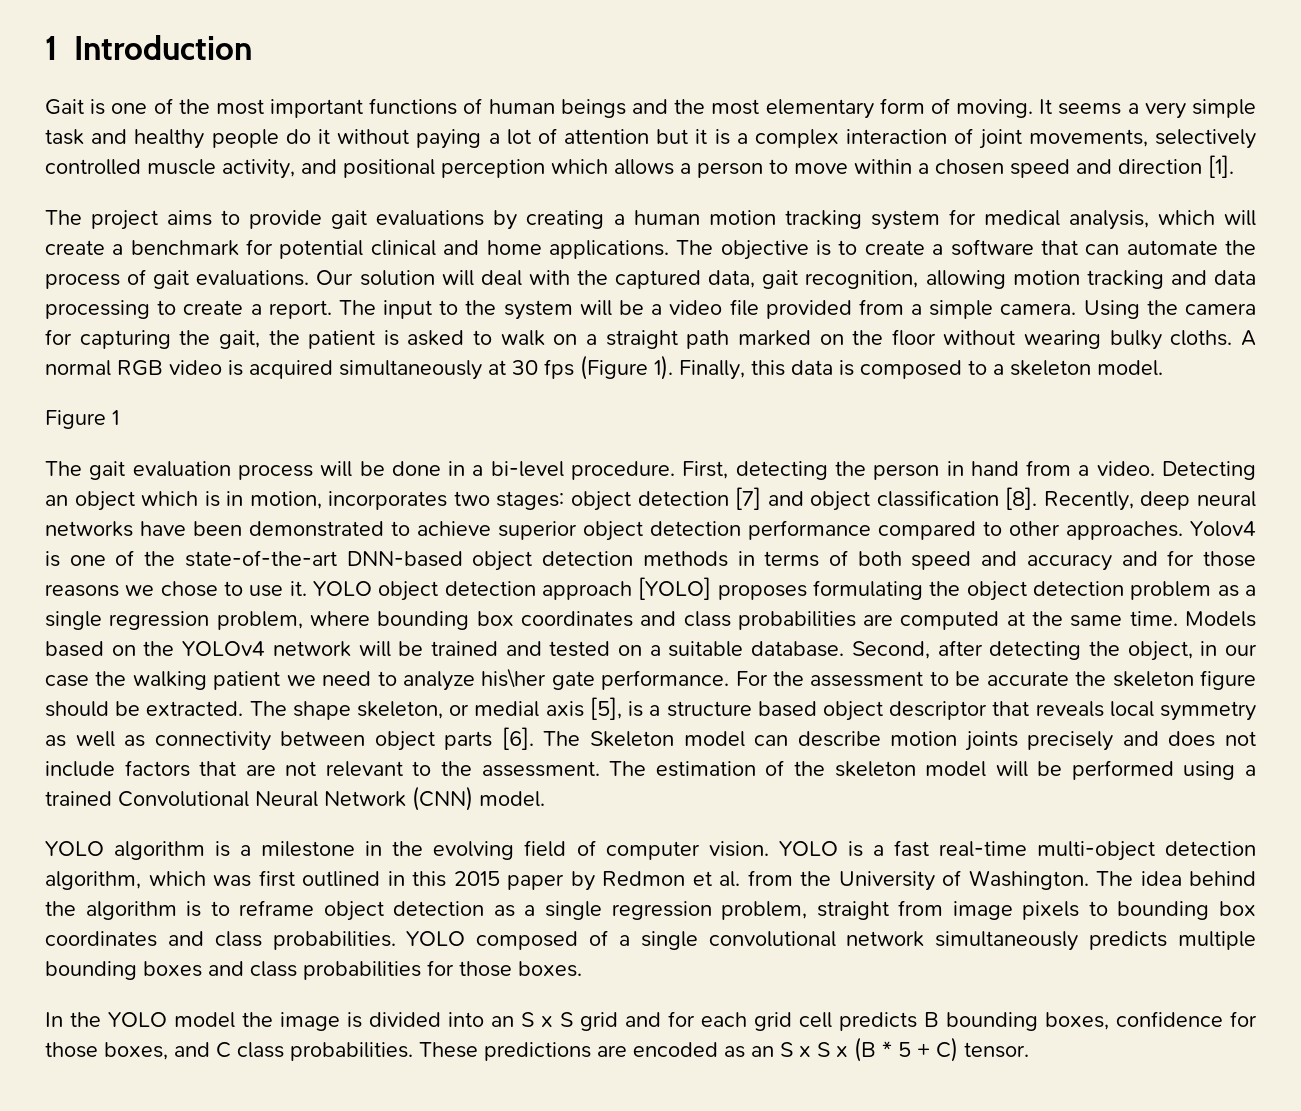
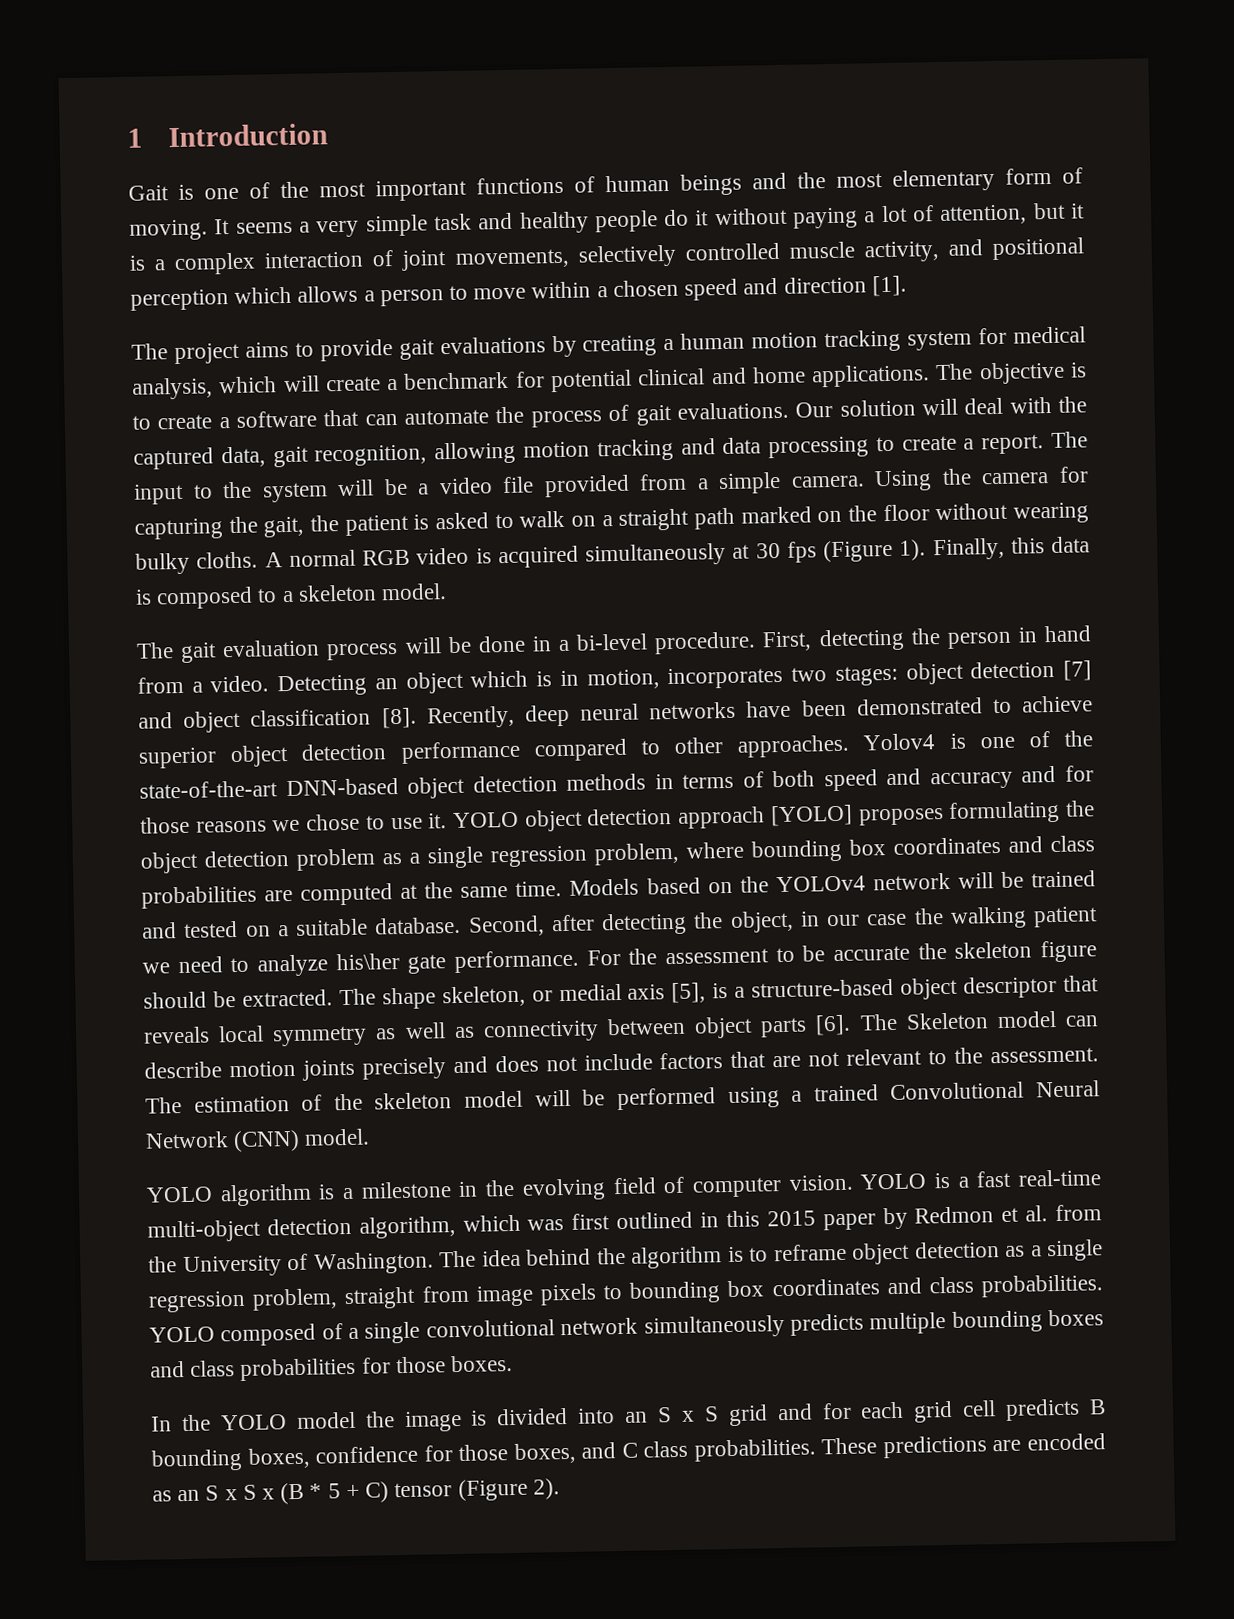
[564,129,650,144] attention -> [939,204,1028,225] attention,
[45,410,119,429] // Figure 1 -> (448, 592) none
[666,701,817,717] structure based -> [751,978,895,998] structure-based
[964,1042,1029,1058] tensor. -> [394,1478,560,1502] tensor (Figure 2).

